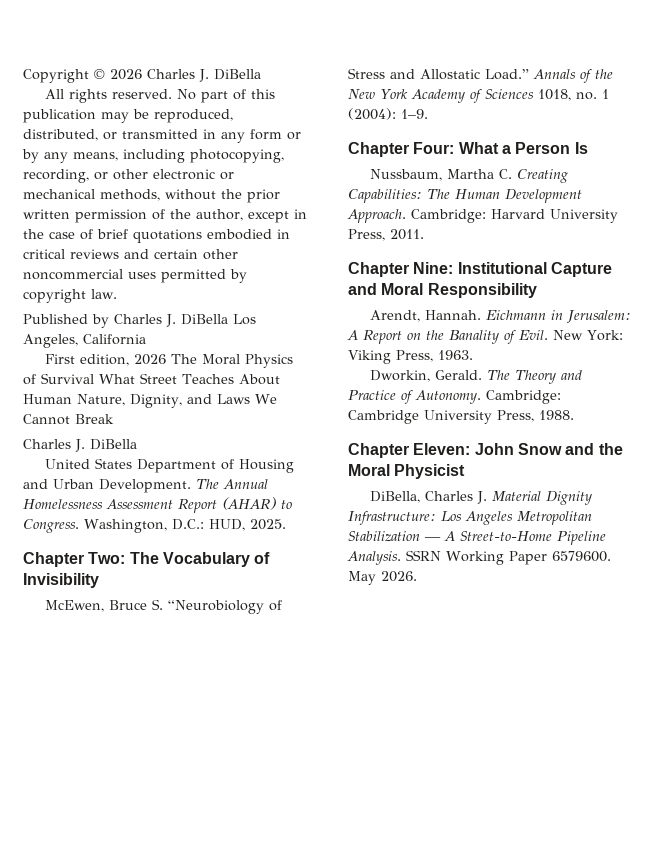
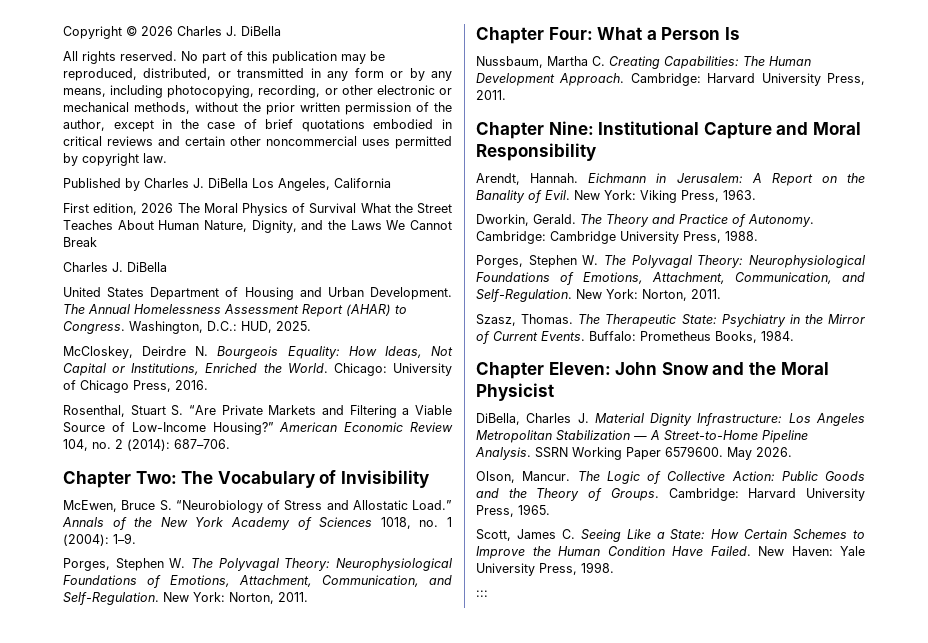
(135, 379) none -> [394,203,413,213] the
(212, 399) none -> [327,220,346,230] the
(286, 524) none -> [63,346,454,359] [63,363,452,376] [63,380,208,393] [63,405,453,418] [63,422,453,435] [63,439,230,451] // McCloskey, Deirdre N. Bourgeois Equality: How Ideas, Not Capital or Institutions, Enriched the World. Chicago: University of Chicago Press, 2016. // Rosenthal, Stuart S. “Are Private Markets and Filtering a Viable Source of Low-Income Housing?” American Economic Review 104, no. 2 (2014): 687–706.
(428, 114) none -> [63,558,452,571] [63,575,452,588] [63,592,308,605] // Porges, Stephen W. The Polyvagal Theory: Neurophysiological Foundations of Emotions, Attachment, Communication, and Self-Regulation. New York: Norton, 2011.
(574, 415) none -> [476,255,865,268] [476,272,865,285] [476,289,721,302] [476,314,865,327] [476,330,794,344] // Porges, Stephen W. The Polyvagal Theory: Neurophysiological Foundations of Emotions, Attachment, Communication, and Self-Regulation. New York: Norton, 2011. // Szasz, Thomas. The Therapeutic State: Psychiatry in the Mirror of Current Events. Buffalo: Prometheus Books, 1984.
(417, 576) none -> [476,471,865,484] [476,488,865,501] [476,504,550,517] [476,529,865,542] [476,546,865,559] [476,562,614,576] [476,590,488,597] // Olson, Mancur. The Logic of Collective Action: Public Goods and the Theory of Groups. Cambridge: Harvard University Press, 1965. // Scott, James C. Seeing Like a State: How Certain Schemes to Improve the Human Condition Have Failed. New Haven: Yale University Press, 1998. // :::

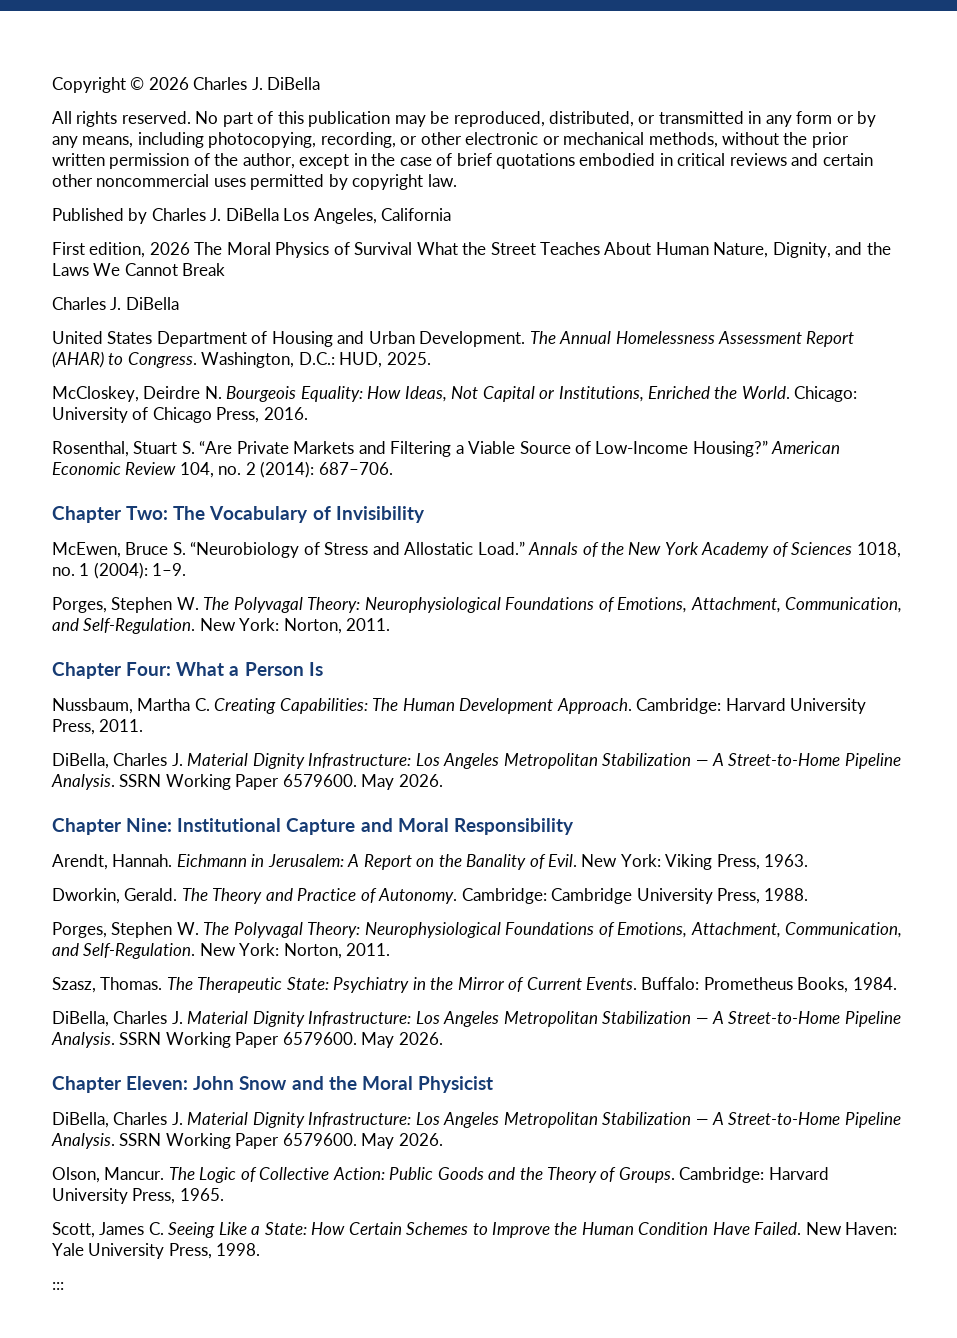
(506, 95) none -> [52,753,901,769] [51,774,443,790] // DiBella, Charles J. Material Dignity Infrastructure: Los Angeles Metropolitan Stabilization — A Street-to-Home Pipeline Analysis. SSRN Working Paper 6579600. May 2026.
(794, 335) none -> [52,1011,901,1027] [51,1032,443,1048] // DiBella, Charles J. Material Dignity Infrastructure: Los Angeles Metropolitan Stabilization — A Street-to-Home Pipeline Analysis. SSRN Working Paper 6579600. May 2026.

